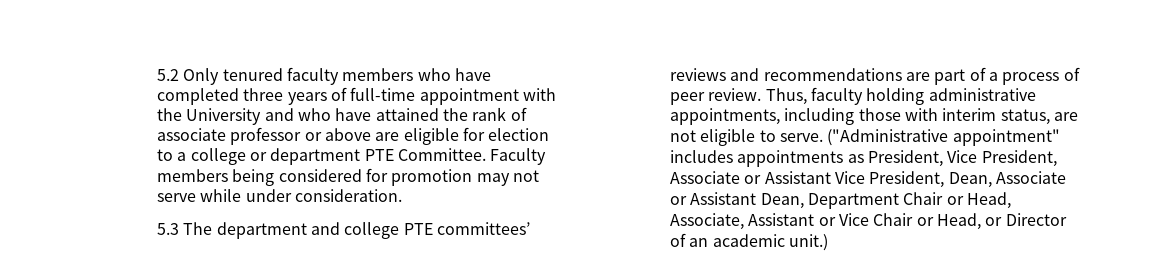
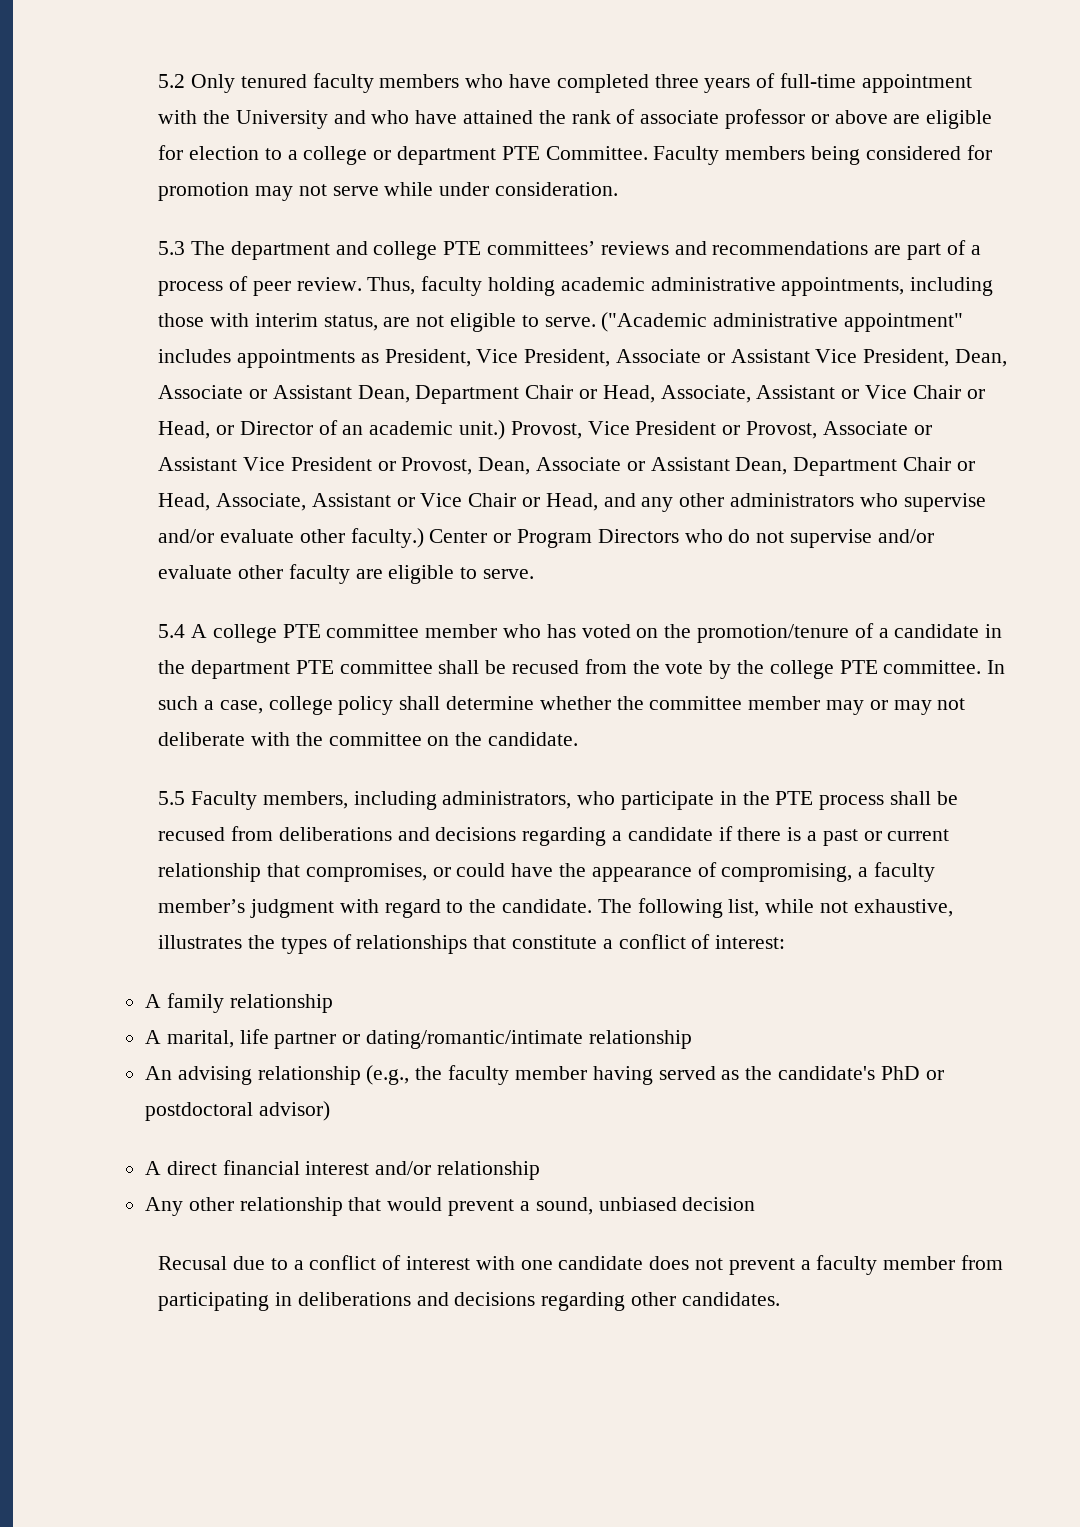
(925, 96) none -> [560,277,645,291] academic
[827,129,949,146] ("Administrative -> [601,312,839,332] ("Academic administrative
(828, 242) none -> [510,421,932,439] [158,457,975,476] [158,493,986,512] [158,528,934,548] [158,564,534,584] [158,623,1003,643] [158,659,1006,679] [158,696,966,715] [158,732,578,746] [158,791,958,810] [158,826,950,846] [158,862,935,882] [158,898,953,918] [158,934,786,954] [145,993,333,1013] [145,1029,692,1049] [145,1065,944,1085] [145,1101,330,1121] [145,1160,541,1180] [145,1197,756,1216] [158,1255,1004,1275] [158,1292,780,1311] Provost, Vice President or Provost, Associate or Assistant Vice President or Provost, Dean, Associate or Assistant Dean, Department Chair or Head, Associate, Assistant or Vice Chair or Head, and any other administrators who supervise and/or evaluate other faculty.) Center or Program Directors who do not supervise and/or evaluate other faculty are eligible to serve. // 5.4 A college PTE committee member who has voted on the promotion/tenure of a candidate in the department PTE committee shall be recused from the vote by the college PTE committee. In such a case, college policy shall determine whether the committee member may or may not deliberate with the committee on the candidate. // 5.5 Faculty members, including administrators, who participate in the PTE process shall be recused from deliberations and decisions regarding a candidate if there is a past or current relationship that compromises, or could have the appearance of compromising, a faculty member’s judgment with regard to the candidate. The following list, while not exhaustive, illustrates the types of relationships that constitute a conflict of interest: // A family relationship // A marital, life partner or dating/romantic/intimate relationship // An advising relationship (e.g., the faculty member having served as the candidate's PhD or postdoctoral advisor) // A direct financial interest and/or relationship // Any other relationship that would prevent a sound, unbiased decision // Recusal due to a conflict of interest with one candidate does not prevent a faculty member from participating in deliberations and decisions regarding other candidates.

